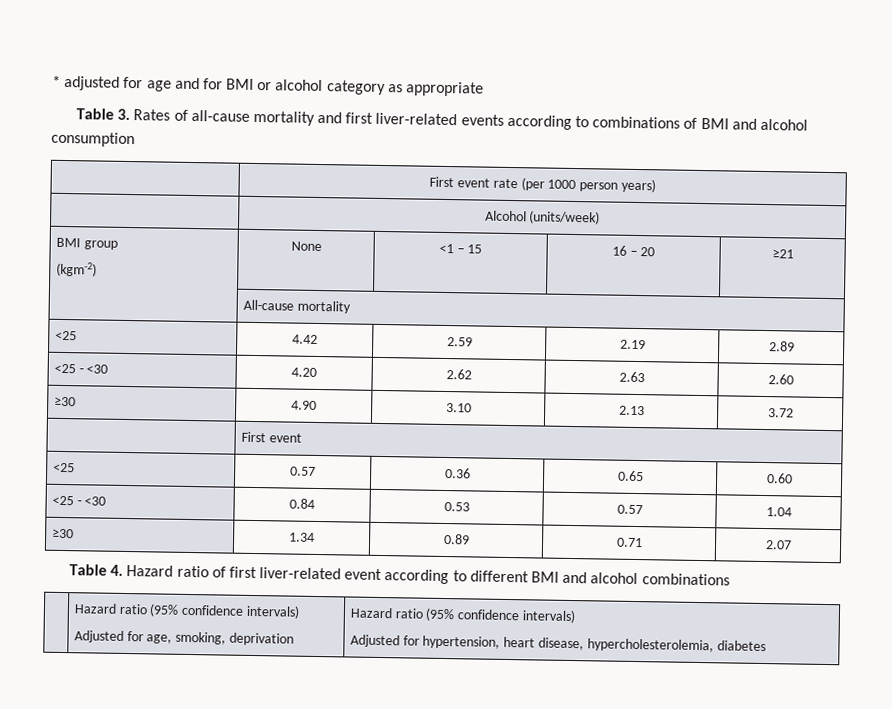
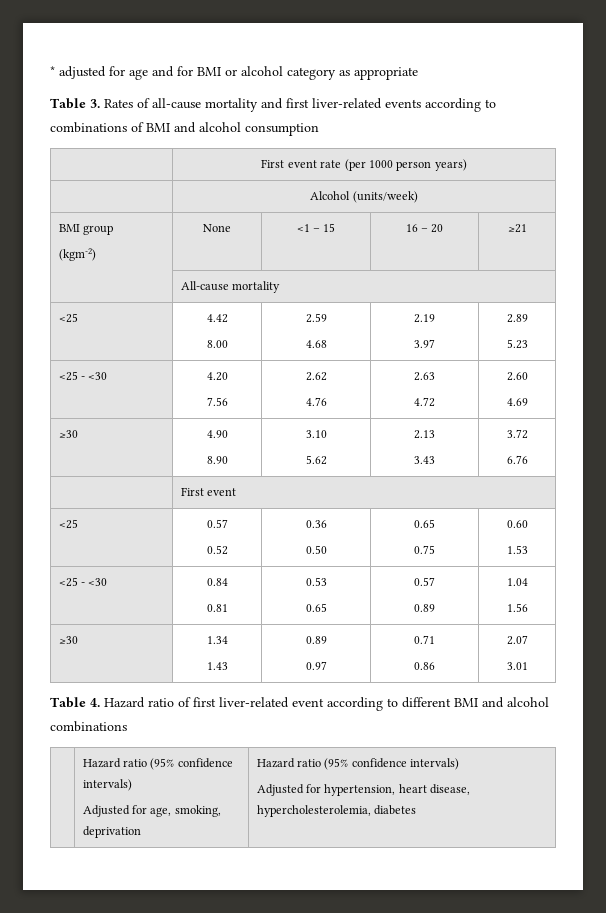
(318, 339) none -> [206,340,228,348] // 8.00
(473, 342) none -> [305,340,327,348] // 4.68
(646, 344) none -> [414,339,435,348] // 3.97
(795, 346) none -> [506,339,528,349] // 5.23
(317, 372) none -> [206,397,228,406] // 7.56
(472, 374) none -> [305,397,327,406] // 4.76
(645, 377) none -> [414,397,435,407] // 4.72
(794, 379) none -> [506,398,528,406] // 4.69
(317, 405) none -> [206,456,228,464] // 8.90
(472, 407) none -> [305,455,327,465] // 5.62
(645, 410) none -> [414,456,435,464] // 3.43
(794, 413) none -> [506,455,528,464] // 6.76
(316, 471) none -> [206,545,228,555] // 0.52
[617,470,644,482] | 0.65 -> [305,545,327,554] [414,519,435,528] [414,545,435,554] // 0.50 | 0.65 // 0.75
(793, 478) none -> [506,545,528,554] // 1.53
(315, 503) none -> [206,604,228,612] // 0.81
[616,504,643,515] | 0.57 -> [305,603,327,612] [414,577,435,586] [414,604,435,612] // 0.65 | 0.57 // 0.89
(792, 512) none -> [506,603,528,612] // 1.56
[443,533,470,545] | 0.89 -> [206,662,228,670] [305,636,327,644] [305,661,327,670] // 1.43 | 0.89 // 0.97
(643, 542) none -> [414,662,435,670] // 0.86
(792, 545) none -> [506,662,528,670] // 3.01

